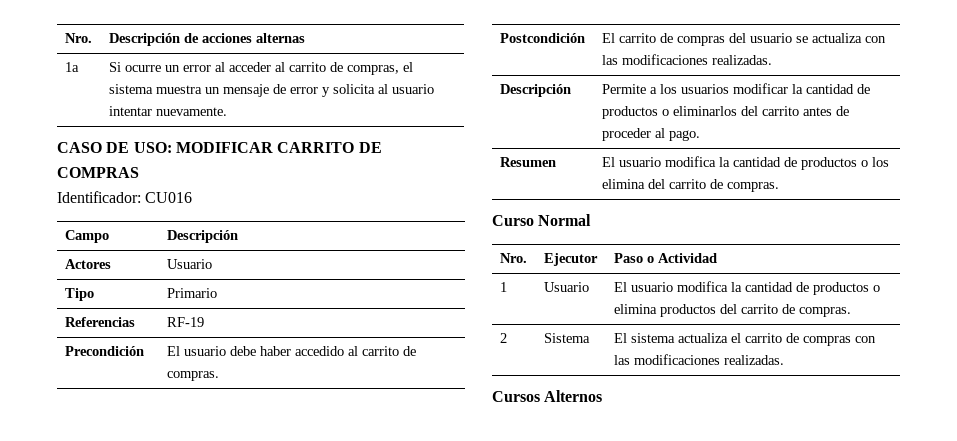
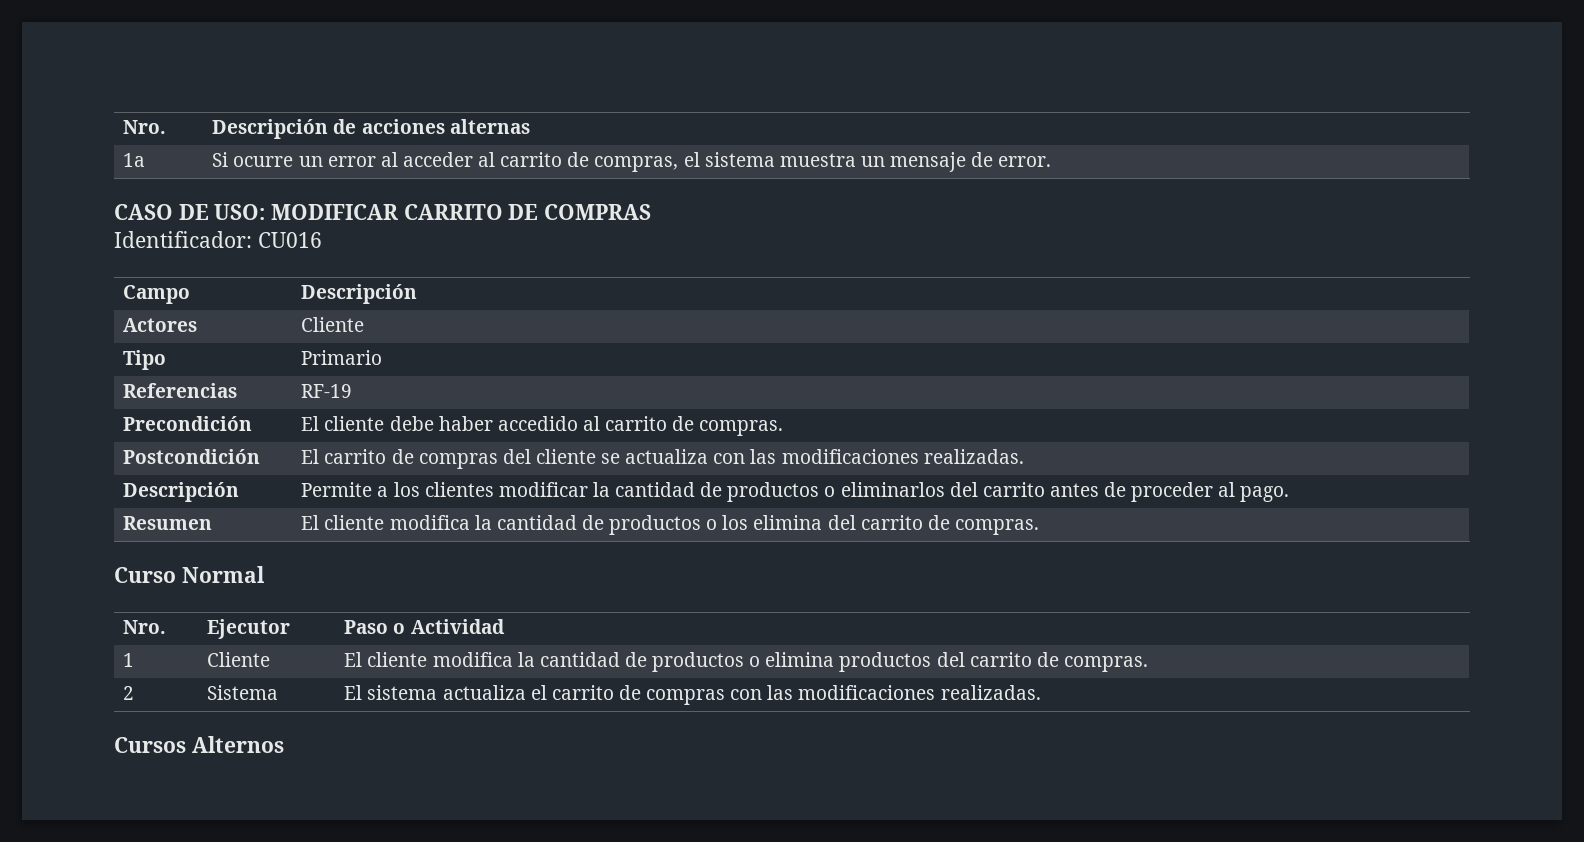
[290,84,435,97] [109,106,228,116] error y solicita al usuario intentar nuevamente. -> [998,156,1052,167] error.
[167,259,213,269] Usuario -> [301,317,365,332] Cliente
[184,346,227,356] usuario -> [324,416,385,431] cliente
[750,33,793,43] usuario -> [535,449,596,464] cliente
[681,84,730,94] usuarios -> [424,482,494,497] clientes
[619,157,662,167] usuario -> [324,515,385,530] cliente
[544,282,590,292] [614,282,674,292] Usuario | El usuario -> [207,652,271,667] [344,652,428,667] Cliente | El cliente

